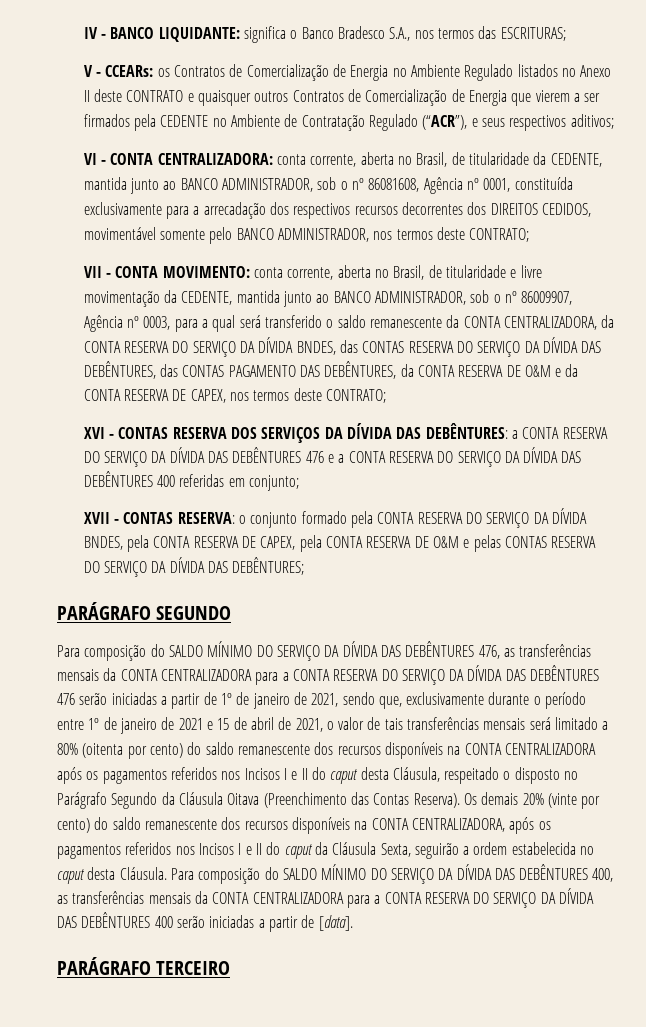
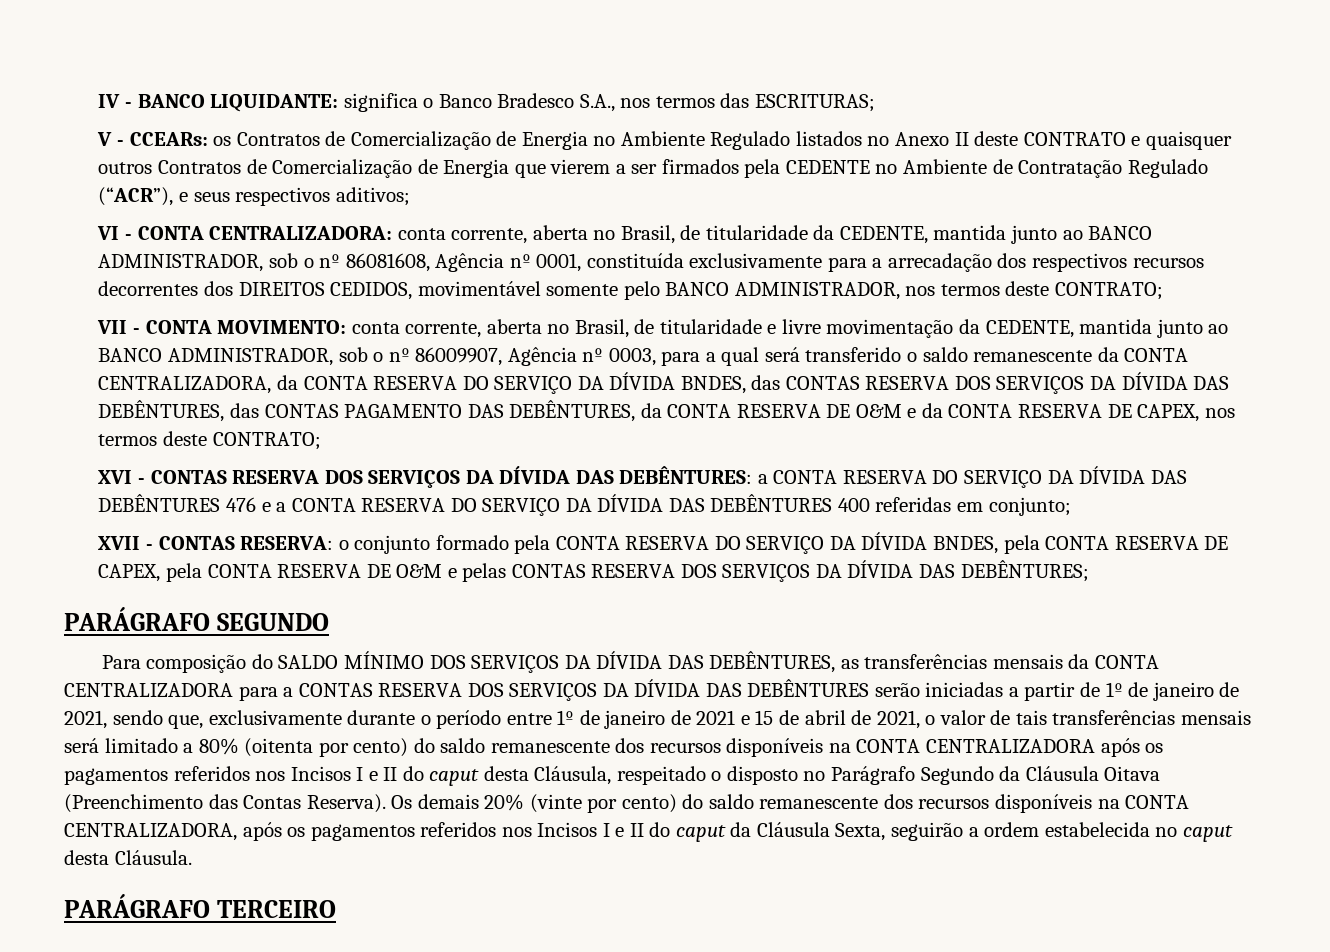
[456,341,521,357] DO SERVIÇO -> [954,376,1085,394] DOS SERVIÇOS
[83,561,148,577] DO SERVIÇO -> [680,564,811,582] DOS SERVIÇOS
[256,641,592,661] [57,665,600,685] [57,693,75,705] DO SERVIÇO DA DÍVIDA DAS DEBÊNTURES 476, as transferências mensais da CONTA CENTRALIZADORA para a CONTA RESERVA DO SERVIÇO DA DÍVIDA DAS DEBÊNTURES 476 -> [429,651,1159,673] [64,679,870,701] DOS SERVIÇOS DA DÍVIDA DAS DEBÊNTURES, as transferências mensais da CONTA CENTRALIZADORA para a CONTAS RESERVA DOS SERVIÇOS DA DÍVIDA DAS DEBÊNTURES
[170,864,614,884] [57,888,595,908] [57,912,353,932] Para composição do SALDO MÍNIMO DO SERVIÇO DA DÍVIDA DAS DEBÊNTURES 400, as transferências mensais da CONTA CENTRALIZADORA para a CONTA RESERVA DO SERVIÇO DA DÍVIDA DAS DEBÊNTURES 400 serão iniciadas a partir de [data]. -> (192, 857) none

